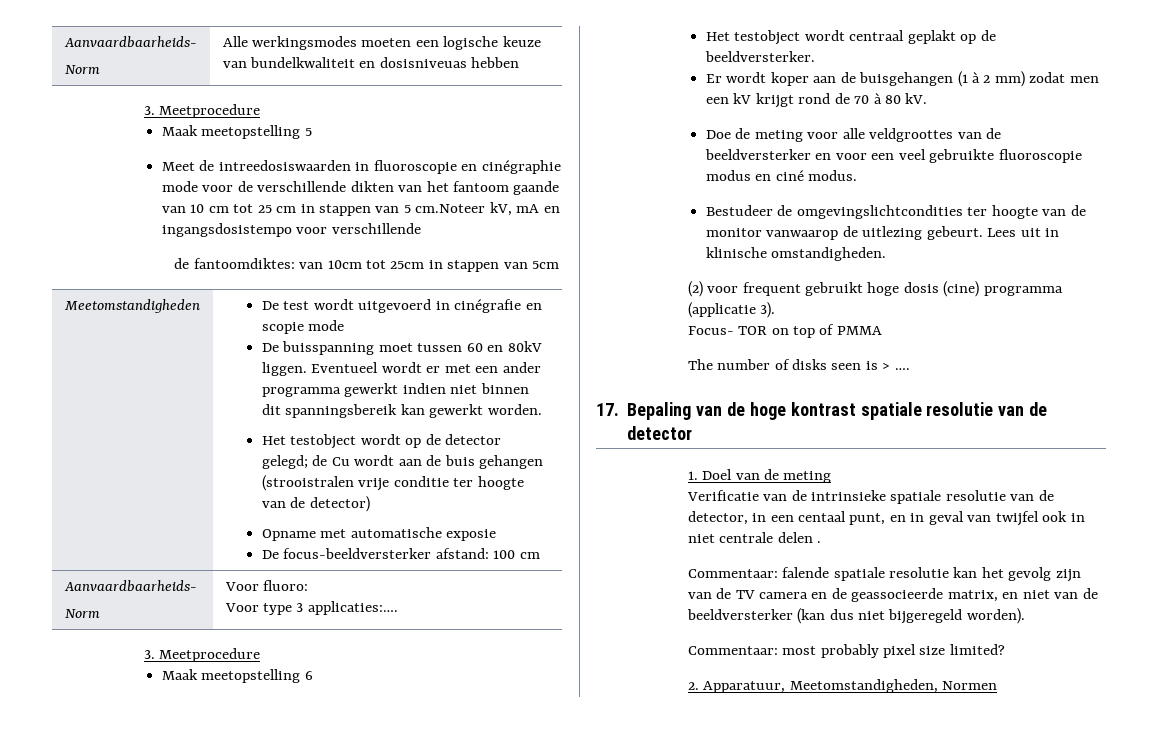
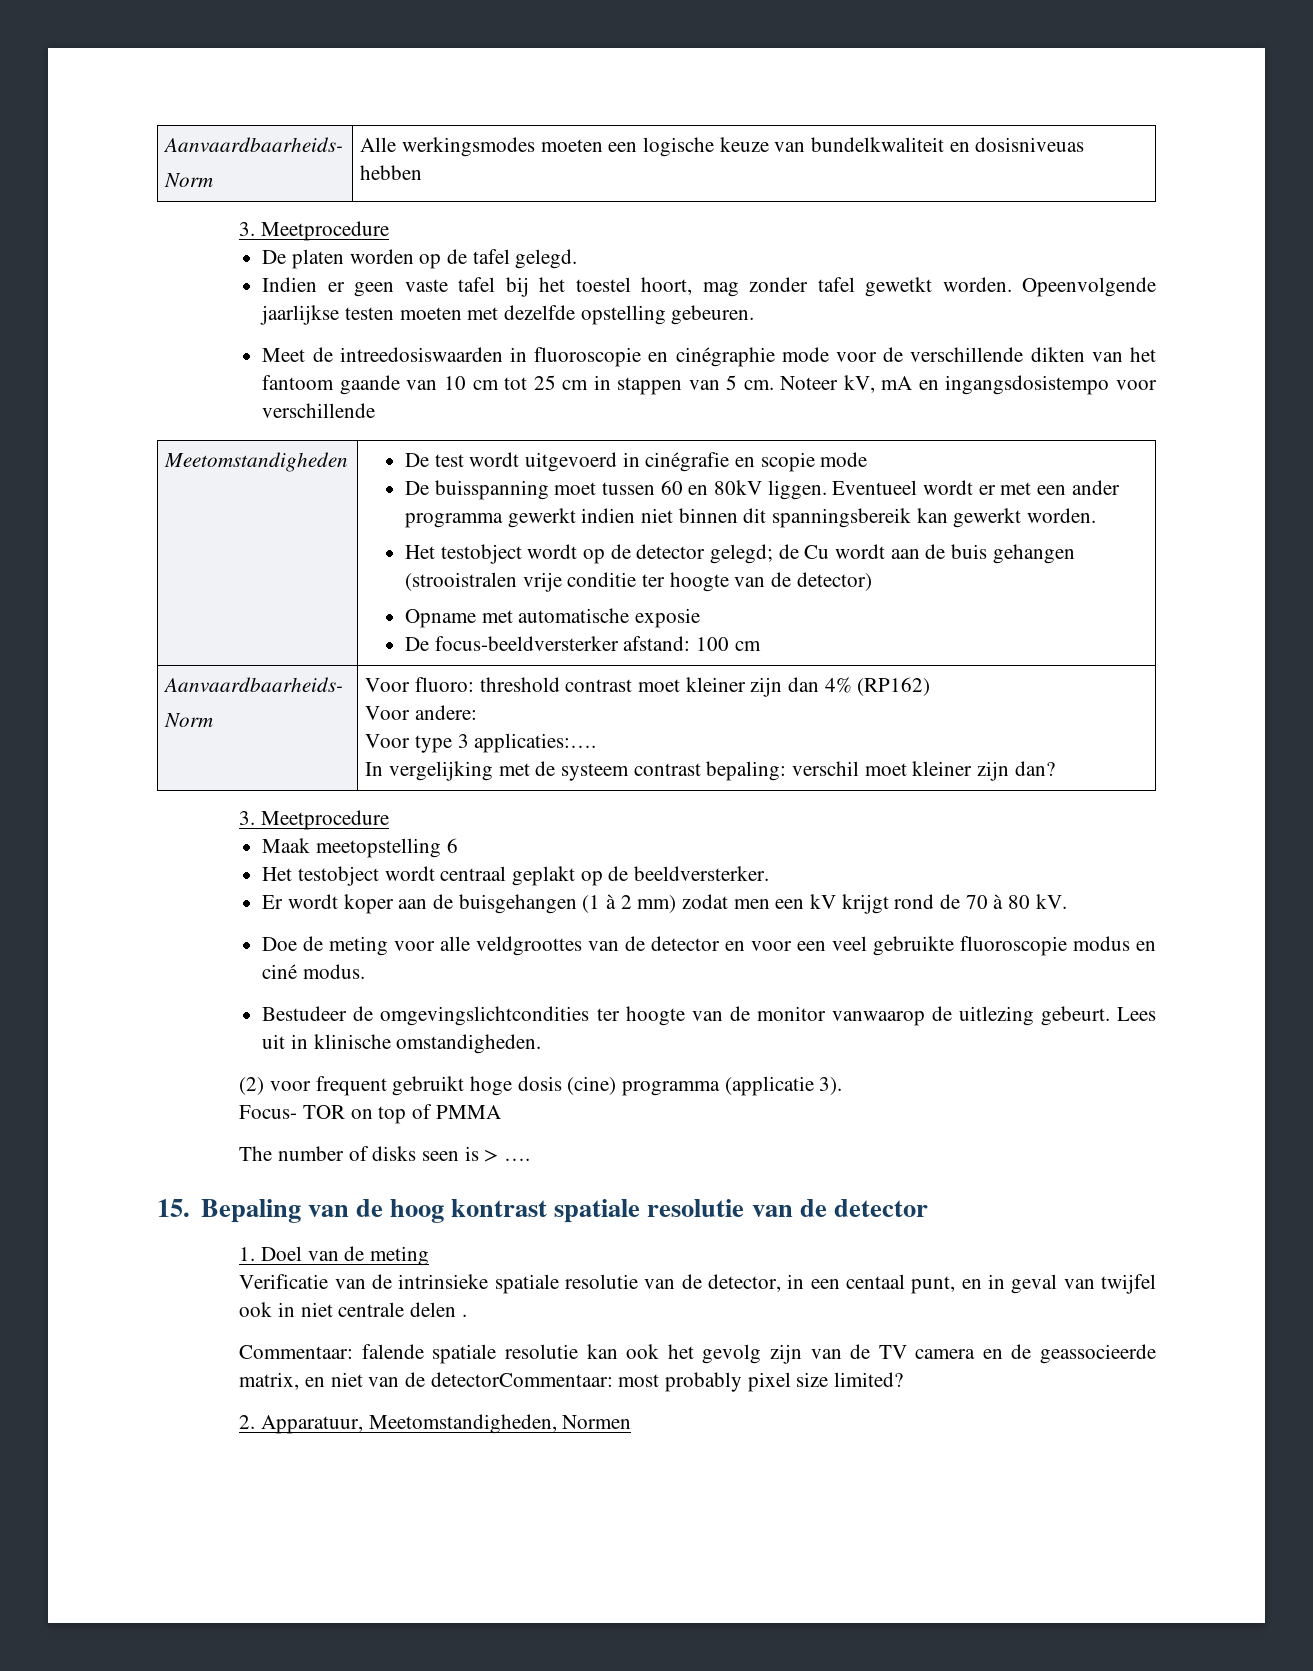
[161,125,312,139] Maak meetopstelling 5 -> [262,249,578,269] [262,277,1156,297] [260,305,755,325] De platen worden op de tafel gelegd. // Indien er geen vaste tafel bij het toestel hoort, mag zonder tafel gewetkt worden. Opeenvolgende jaarlijkse testen moeten met dezelfde opstelling gebeuren.
[415,204,486,213] cm.Noteer -> [743,376,839,390] cm. Noteer
[174,258,560,272] // de fantoomdiktes: van 10cm tot 25cm in stappen van 5cm -> (376, 410) none
[224,601,398,615] // Voor type 3 applicaties:…. -> [479,677,931,697] [365,705,478,720] [365,733,597,753] [365,761,1055,781] threshold contrast moet kleiner zijn dan 4% (RP162) // Voor andere: // Voor type 3 applicaties:…. // In vergelijking met de systeem contrast bepaling: verschil moet kleiner zijn dan?
[704,149,811,160] beeldversterker -> [651,936,721,951] detector
[596,403,619,416] 17. -> [157,1199,190,1217] 15.
[749,402,786,420] hoge -> [389,1199,444,1223] hoog
(978, 572) none -> [626,1344,660,1359] ook
[686,608,1025,624] [687,646,778,655] beeldversterker (kan dus niet bijgeregeld worden). // Commentaar: -> [430,1372,613,1387] detectorCommentaar:

